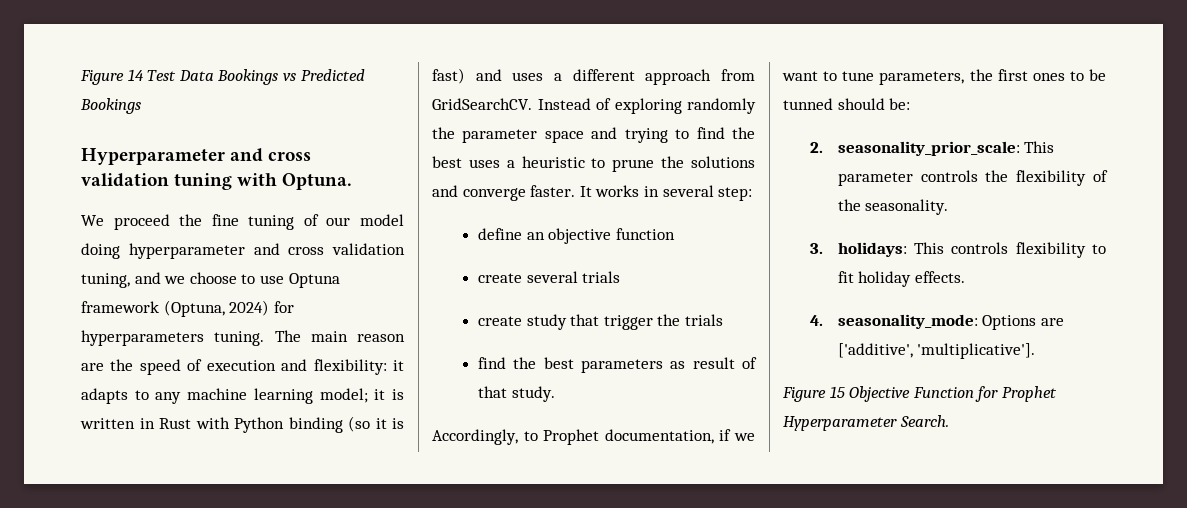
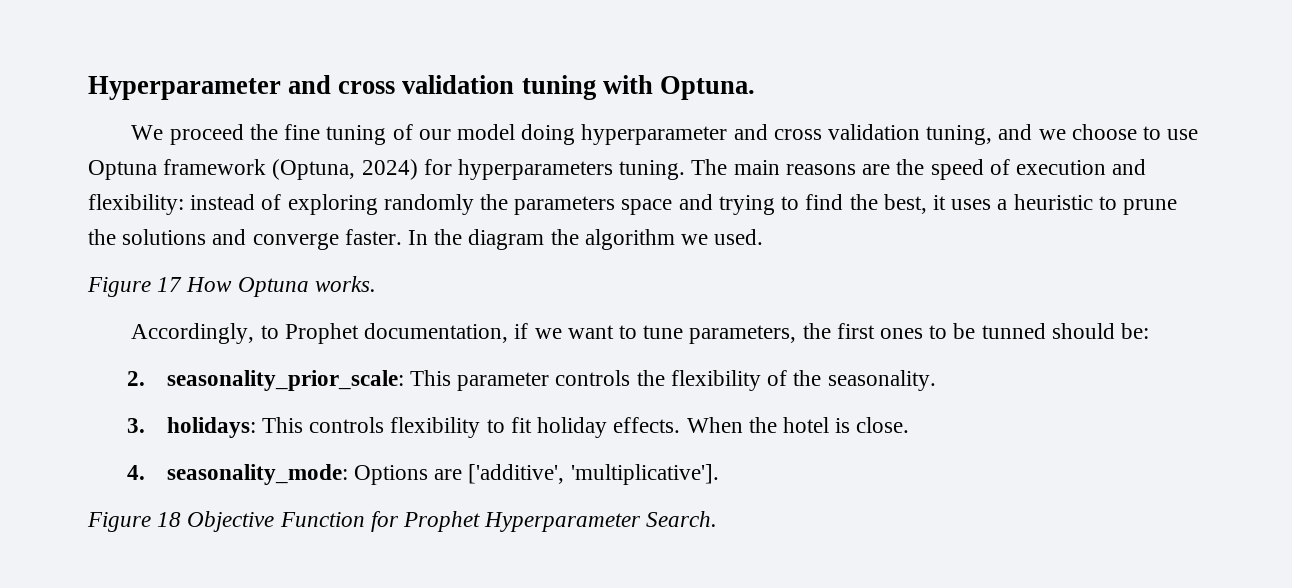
[80,69,365,85] [80,98,141,114] Figure 14 Test Data Bookings vs Predicted Bookings // -> (88, 88) none
[357,334,405,342] reason -> [785,164,856,175] reasons
[393,360,404,371] [81,388,405,404] [80,416,404,433] [432,68,755,85] [432,98,591,110] it adapts to any machine learning model; it is written in Rust with Python binding (so it is fast) and uses a different approach from GridSearchCV. Instead -> [190,194,256,210] instead
[462,129,538,143] parameter -> [514,196,616,215] parameters
[432,156,462,168] best -> [883,194,946,214] best, it
[579,185,753,201] [478,228,675,244] [478,271,621,283] [478,314,723,330] [478,357,757,373] [478,386,555,402] It works in several step: // define an objective function // create several trials // create study that trigger the trials // find the best parameters as result of that study. -> [408,229,764,250] [87,276,376,297] In the diagram the algorithm we used. // Figure 17 How Optuna works.
(965, 277) none -> [686,417,910,433] When the hotel is close.
[829,386,845,398] 15 -> [157,512,182,527] 18

